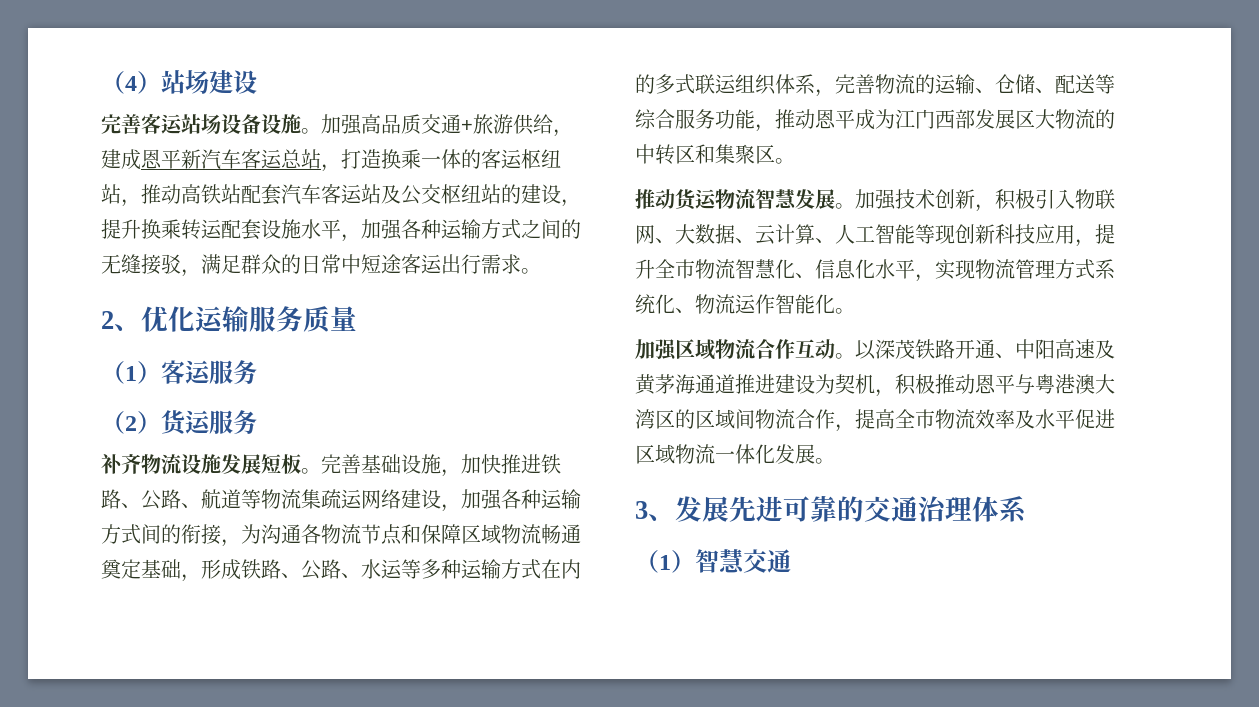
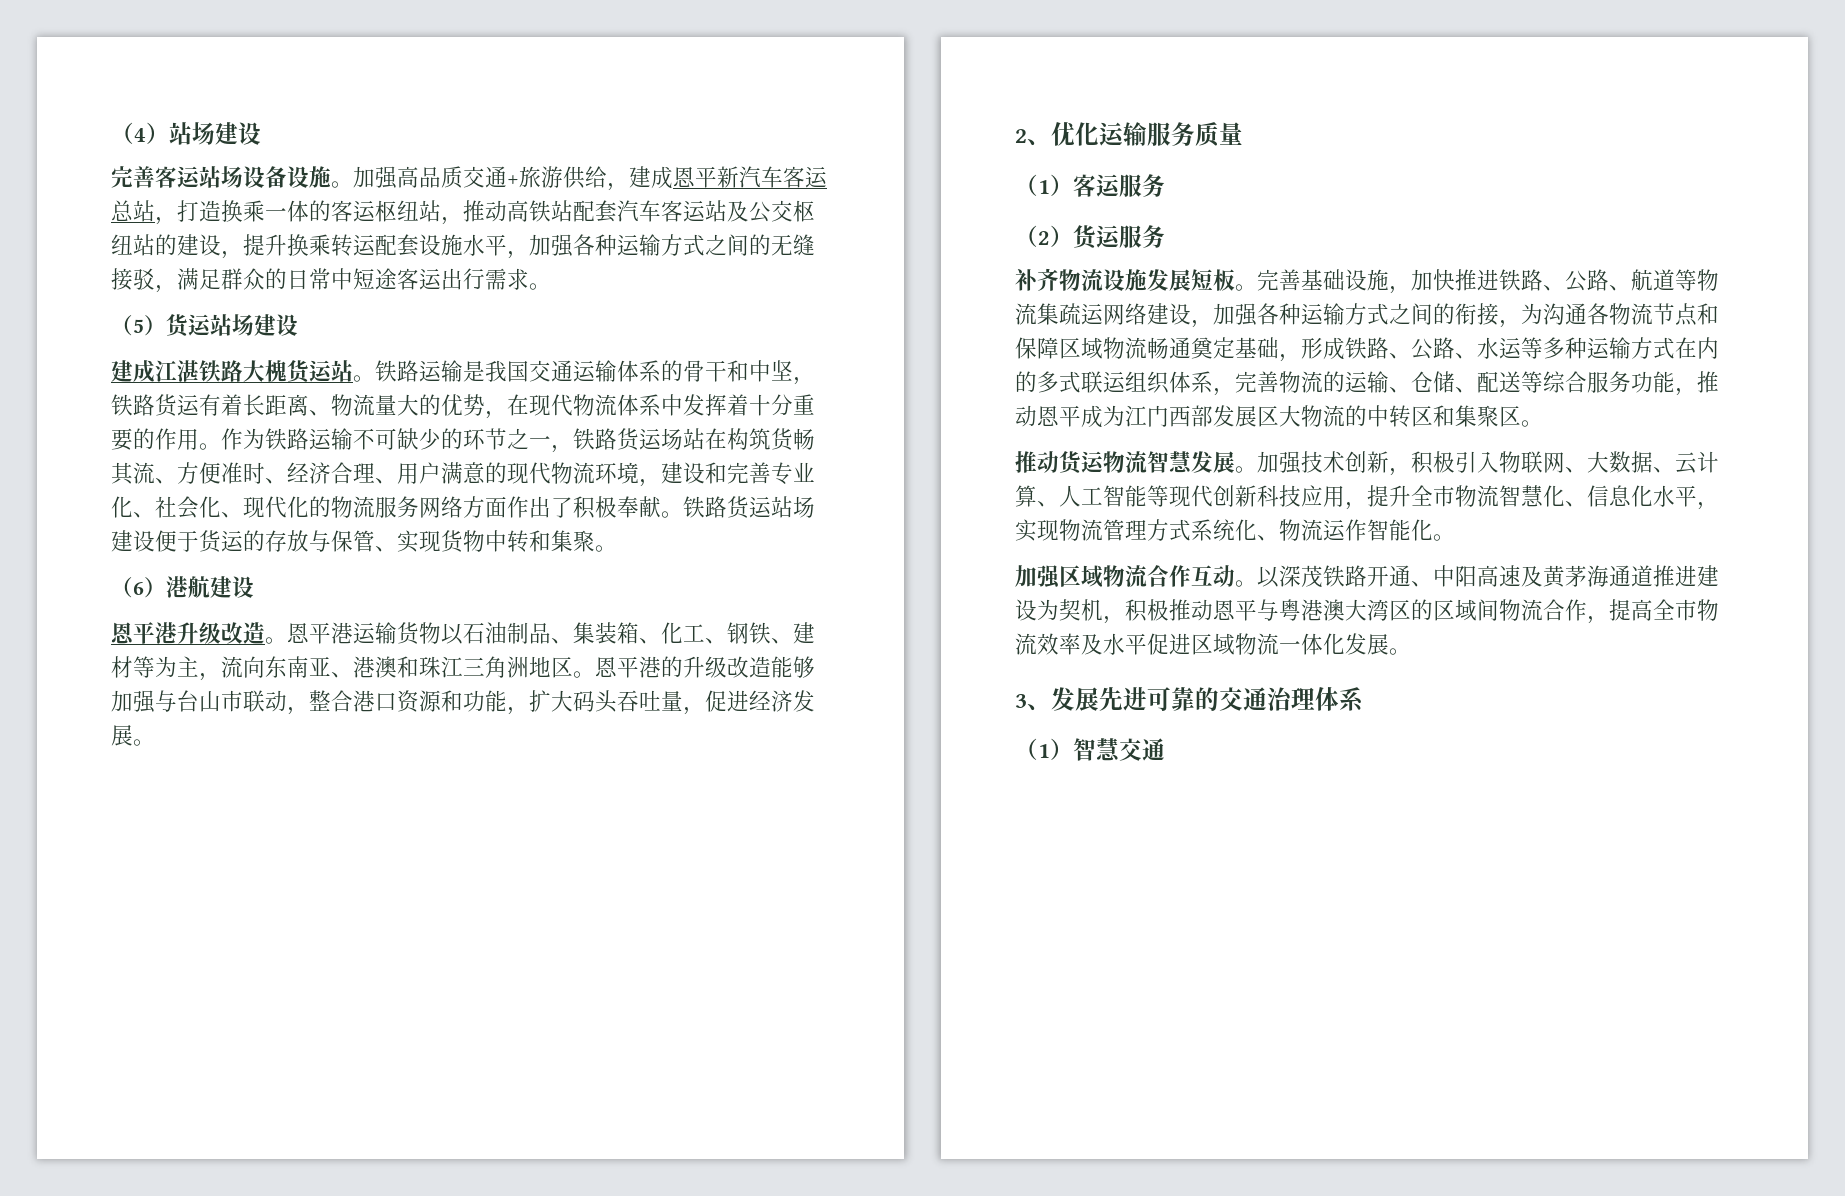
(541, 271) none -> [111,314,298,338] [111,360,815,385] [111,394,815,419] [111,428,815,453] [111,462,815,487] [111,496,815,519] [111,530,617,553] [111,576,254,598] [111,622,815,645] [111,656,815,681] [111,690,815,715] [111,725,155,746] // （5）货运站场建设 // 建成江湛铁路大槐货运站。铁路运输是我国交通运输体系的骨干和中坚，铁路货运有着长距离、物流量大的优势，在现代物流体系中发挥着十分重要的作用。作为铁路运输不可缺少的环节之一，铁路货运场站在构筑货畅其流、方便准时、经济合理、用户满意的现代物流环境，建设和完善专业化、社会化、现代化的物流服务网络方面作出了积极奉献。铁路货运站场建设便于货运的存放与保管、实现货物中转和集聚。 // （6）港航建设 // 恩平港升级改造。恩平港运输货物以石油制品、集装箱、化工、钢铁、建材等为主，流向东南亚、港澳和珠江三角洲地区。恩平港的升级改造能够加强与台山市联动，整合港口资源和功能，扩大码头吞吐量，促进经济发展。
(141, 534) none -> [1389,303,1411,324] 之
(955, 234) none -> [1191,485,1213,507] 代

